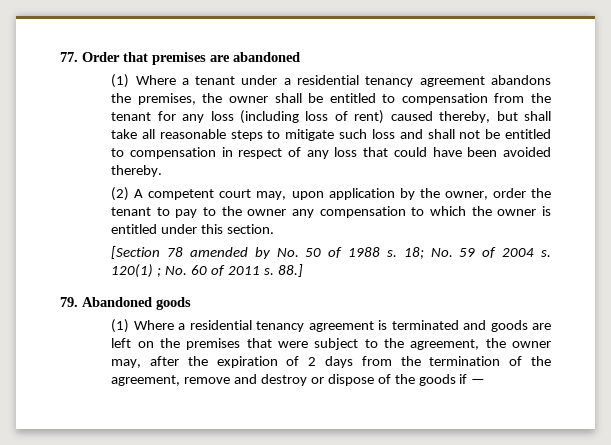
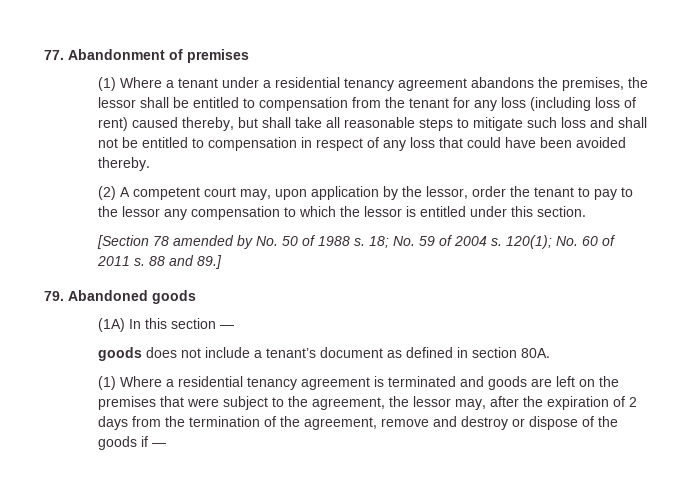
[82,52,300,65] Order that premises are abandoned -> [68,49,249,63] Abandonment of premises
[228,96,268,103] owner -> [97,97,136,108] lessor
[444,191,488,200] owner, -> [425,186,468,199] lessor,
[247,209,287,216] owner -> [121,206,160,217] lessor
[497,209,537,216] owner -> [363,206,402,217] lessor
[111,264,162,278] 120(1) ; -> [505,235,552,249] 120(1);
[277,264,303,277] 88.] -> [148,255,222,269] 88 and 89.]
(191, 303) none -> [97,318,234,332] [97,347,550,361] // (1A) In this section — // goods does not include a tenant’s document as defined in section 80A.
[512,341,551,348] owner -> [412,396,451,407] lessor

